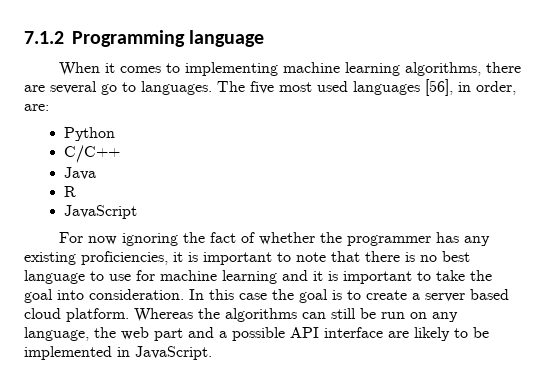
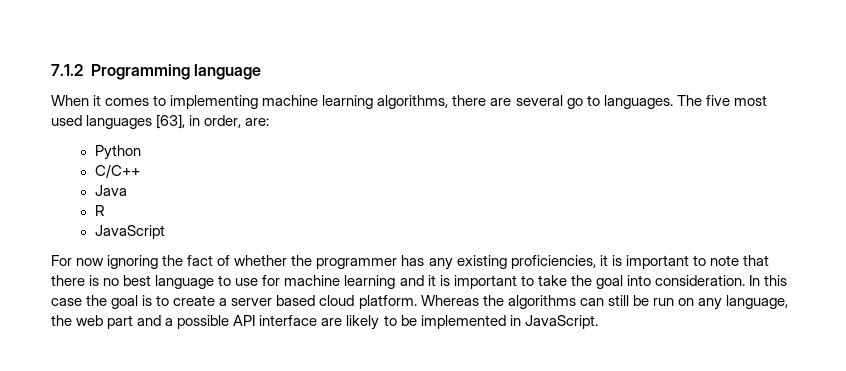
[425,79,453,96] [56], -> [156,114,186,129] [63],

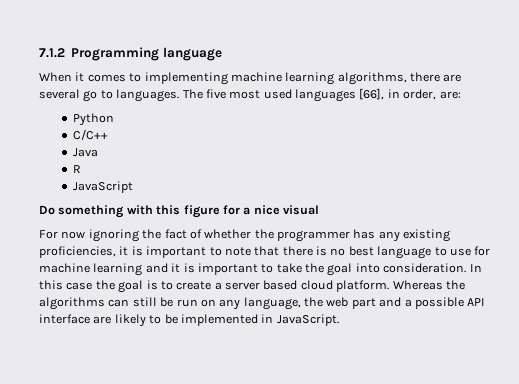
[156,114,186,129] [63], -> [359,88,385,100] [66],
(165, 232) none -> [39,205,319,218] // Do something with this figure for a nice visual

